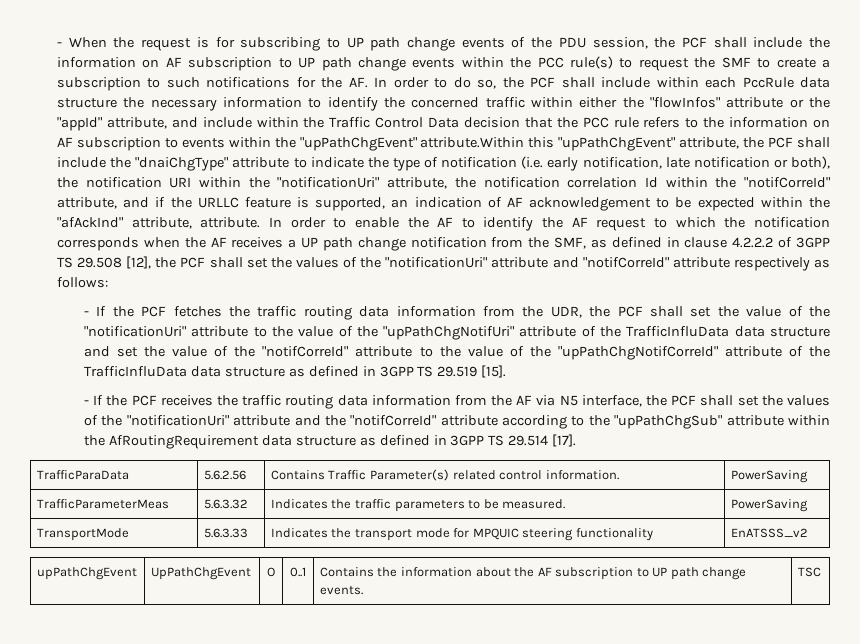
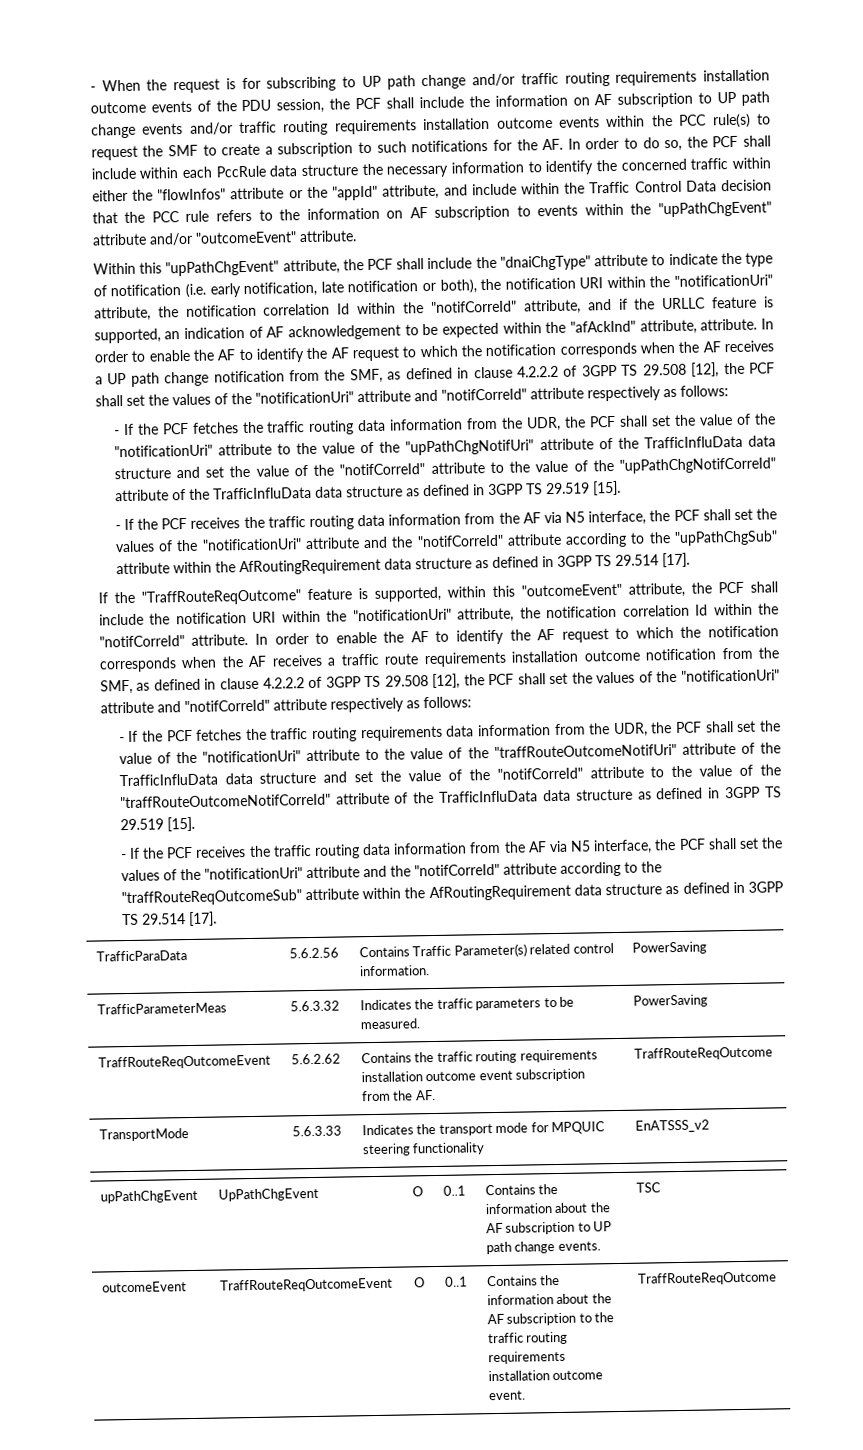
(456, 44) none -> [472,69,770,87] [89,101,146,114] and/or traffic routing requirements installation outcome
(456, 63) none -> [189,116,601,136] and/or traffic routing requirements installation outcome events
[420,137,525,148] attribute.Within -> [91,230,357,246] [92,262,136,275] attribute and/or "outcomeEvent" attribute. // Within
(577, 440) none -> [97,581,778,606] [98,603,779,626] [98,625,779,648] [98,647,779,673] [99,669,780,695] [99,696,472,714] [118,720,782,743] [118,742,781,765] [118,764,781,787] [119,786,782,809] [119,816,195,832] [120,837,783,860] [120,861,662,882] [120,881,783,907] [121,911,217,927] // If the "TraffRouteReqOutcome" feature is supported, within this "outcomeEvent" attribute, the PCF shall include the notification URI within the "notificationUri" attribute, the notification correlation Id within the "notifCorreId" attribute. In order to enable the AF to identify the AF request to which the notification corresponds when the AF receives a traffic route requirements installation outcome notification from the SMF, as defined in clause 4.2.2.2 of 3GPP TS 29.508 [12], the PCF shall set the values of the "notificationUri" attribute and "notifCorreId" attribute respectively as follows: // - If the PCF fetches the traffic routing requirements data information from the UDR, the PCF shall set the value of the "notificationUri" attribute to the value of the "traffRouteOutcomeNotifUri" attribute of the TrafficInfluData data structure and set the value of the "notifCorreId" attribute to the value of the "traffRouteOutcomeNotifCorreId" attribute of the TrafficInfluData data structure as defined in 3GPP TS 29.519 [15]. // - If the PCF receives the traffic routing data information from the AF via N5 interface, the PCF shall set the values of the "notificationUri" attribute and the "notifCorreId" attribute according to the "traffRouteReqOutcomeSub" attribute within the AfRoutingRequirement data structure as defined in 3GPP TS 29.514 [17].
(808, 505) none -> [98,1054,272,1070] [291,1053,342,1065] [361,1049,598,1064] [361,1068,586,1083] [361,1089,436,1102] [634,1046,774,1061] // TraffRouteReqOutcomeEvent | 5.6.2.62 | Contains the traffic routing requirements installation outcome event subscription from the AF. | TraffRouteReqOutcome
(821, 572) none -> [102,1281,188,1293] [220,1277,394,1293] [414,1277,425,1288] [445,1276,468,1287] [487,1274,561,1287] [487,1293,612,1306] [487,1312,615,1326] [487,1331,569,1345] [488,1350,567,1365] [488,1370,604,1382] [488,1390,527,1401] [638,1271,778,1286] // outcomeEvent | TraffRouteReqOutcomeEvent | O | 0..1 | Contains the information about the AF subscription to the traffic routing requirements installation outcome event. | TraffRouteReqOutcome

